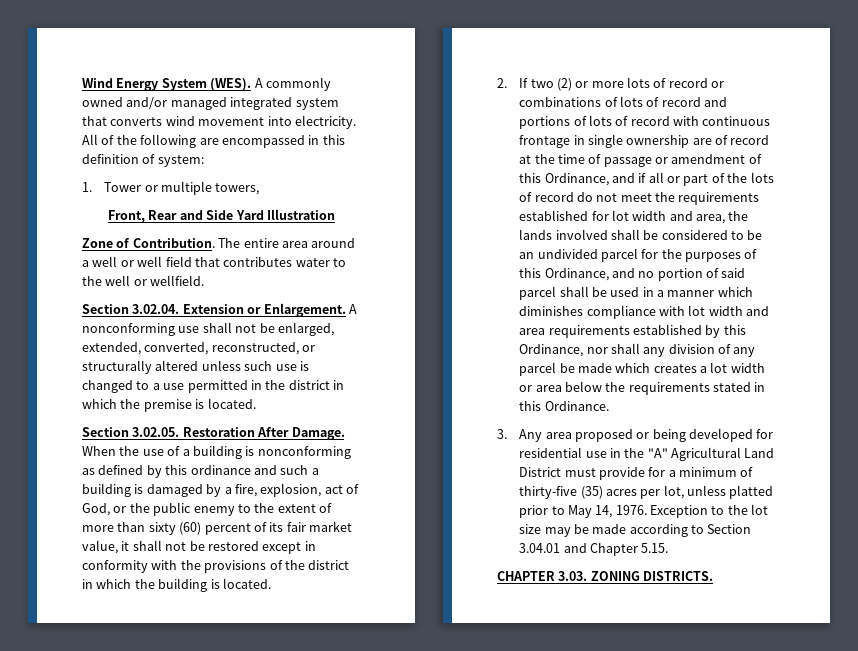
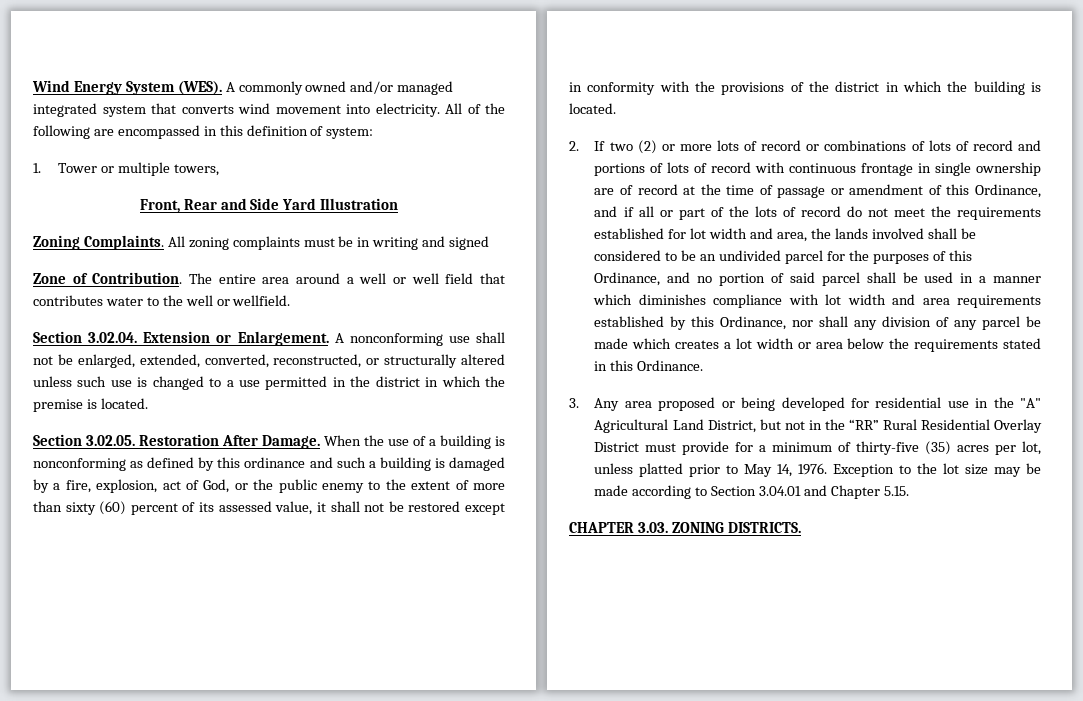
(335, 214) none -> [33,235,490,250] // Zoning Complaints. All zoning complaints must be in writing and signed
[286,521,352,532] fair market -> [218,501,272,512] assessed
(775, 453) none -> [707,419,1042,433] District, but not in the “RR” Rural Residential Overlay

